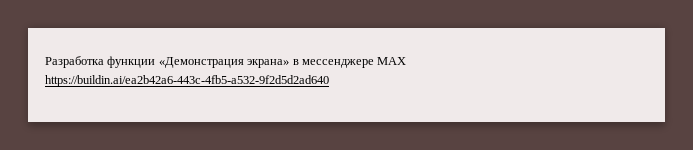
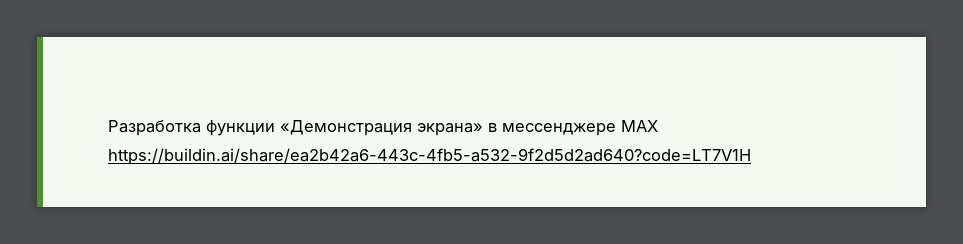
[45,75,329,87] https://buildin.ai/ea2b42a6-443c-4fb5-a532-9f2d5d2ad640 -> [108,148,751,165] https://buildin.ai/share/ea2b42a6-443c-4fb5-a532-9f2d5d2ad640?code=LT7V1H

